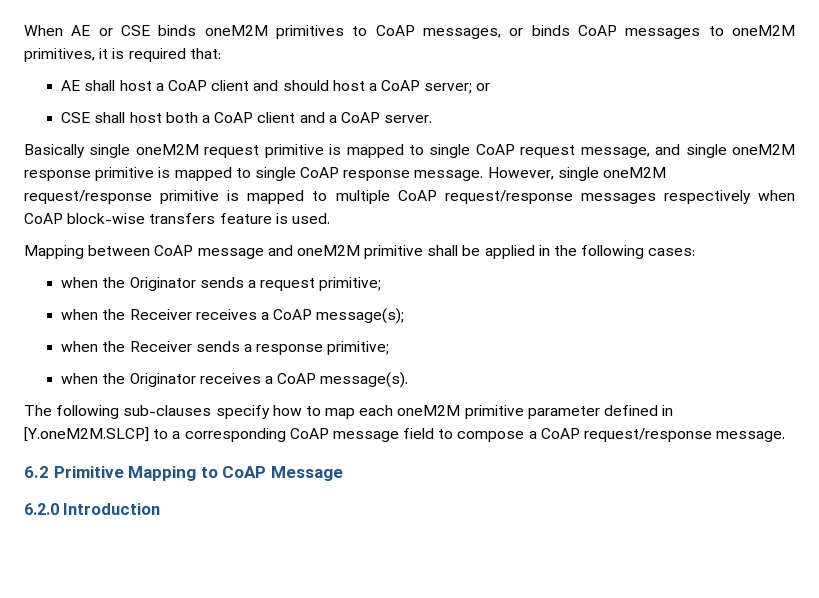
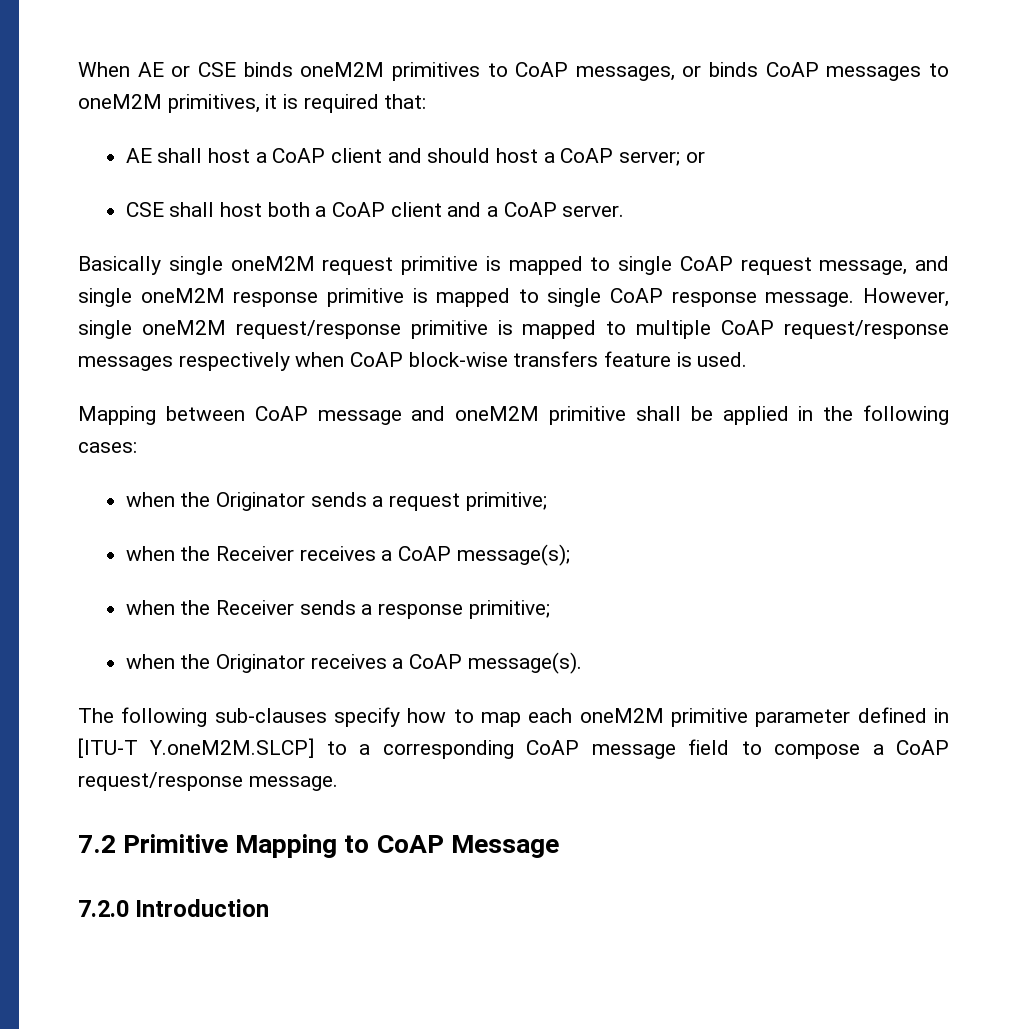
[24,427,149,442] [Y.oneM2M.SLCP] -> [78,738,315,758] [ITU-T Y.oneM2M.SLCP]
[24,466,49,478] 6.2 -> [78,835,116,853] 7.2
[24,503,59,515] 6.2.0 -> [78,900,129,917] 7.2.0

